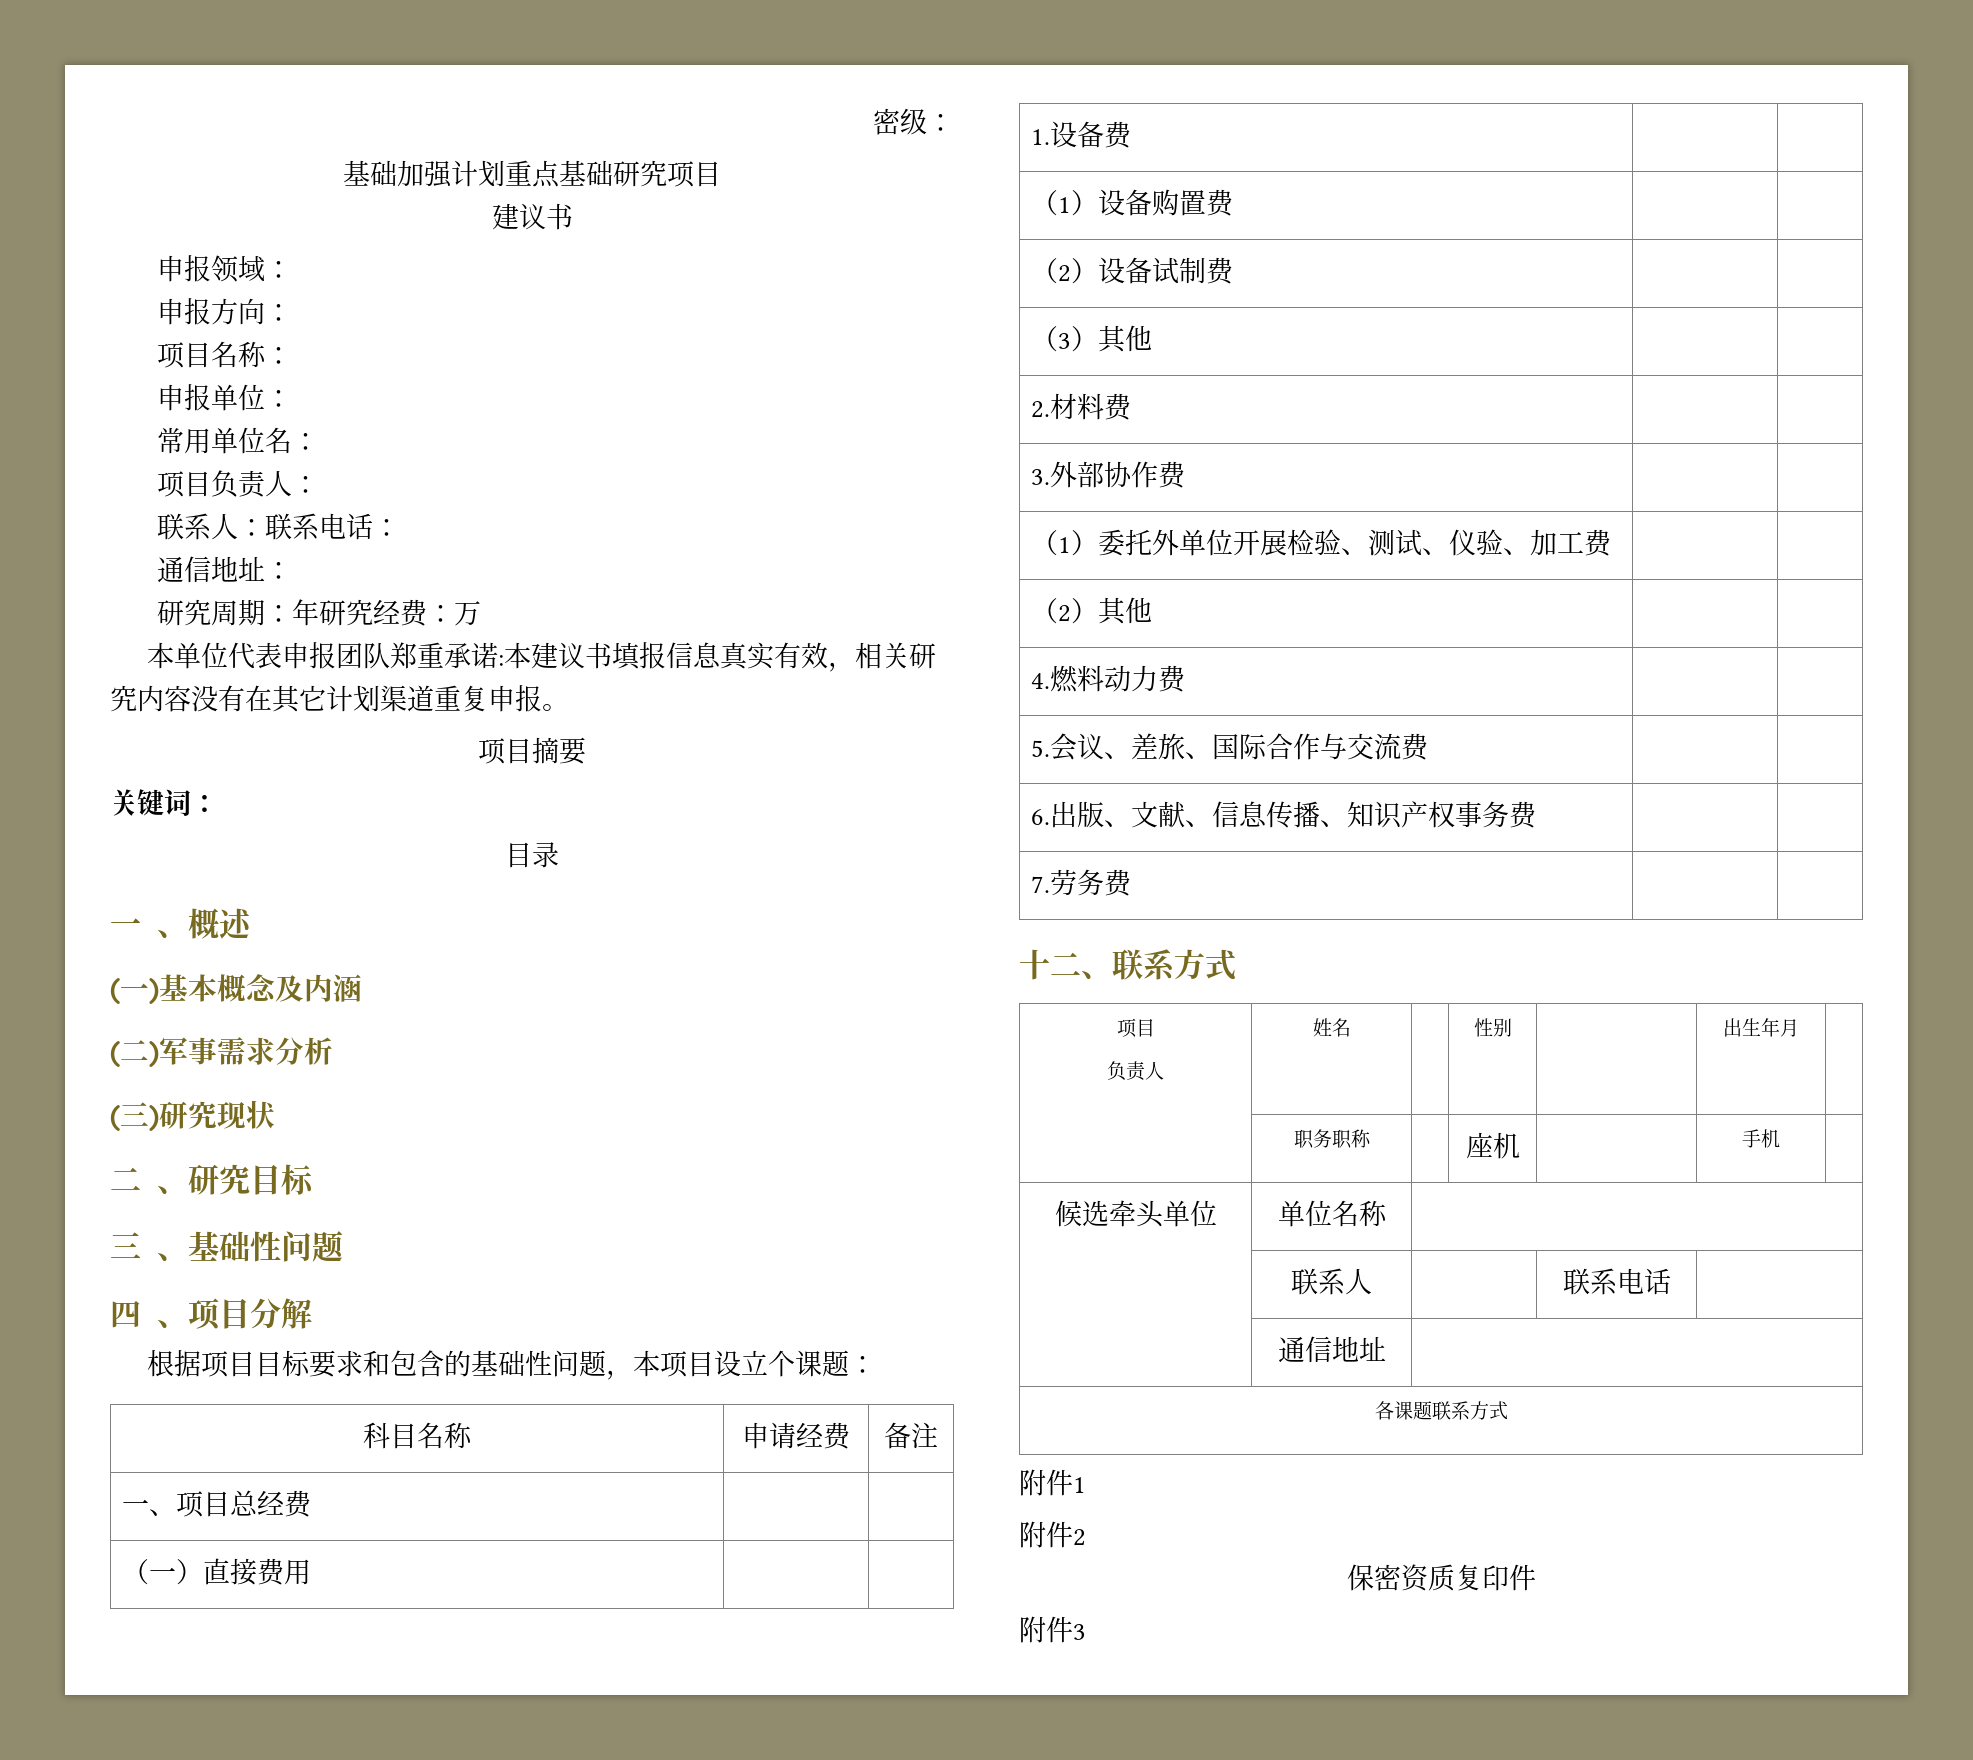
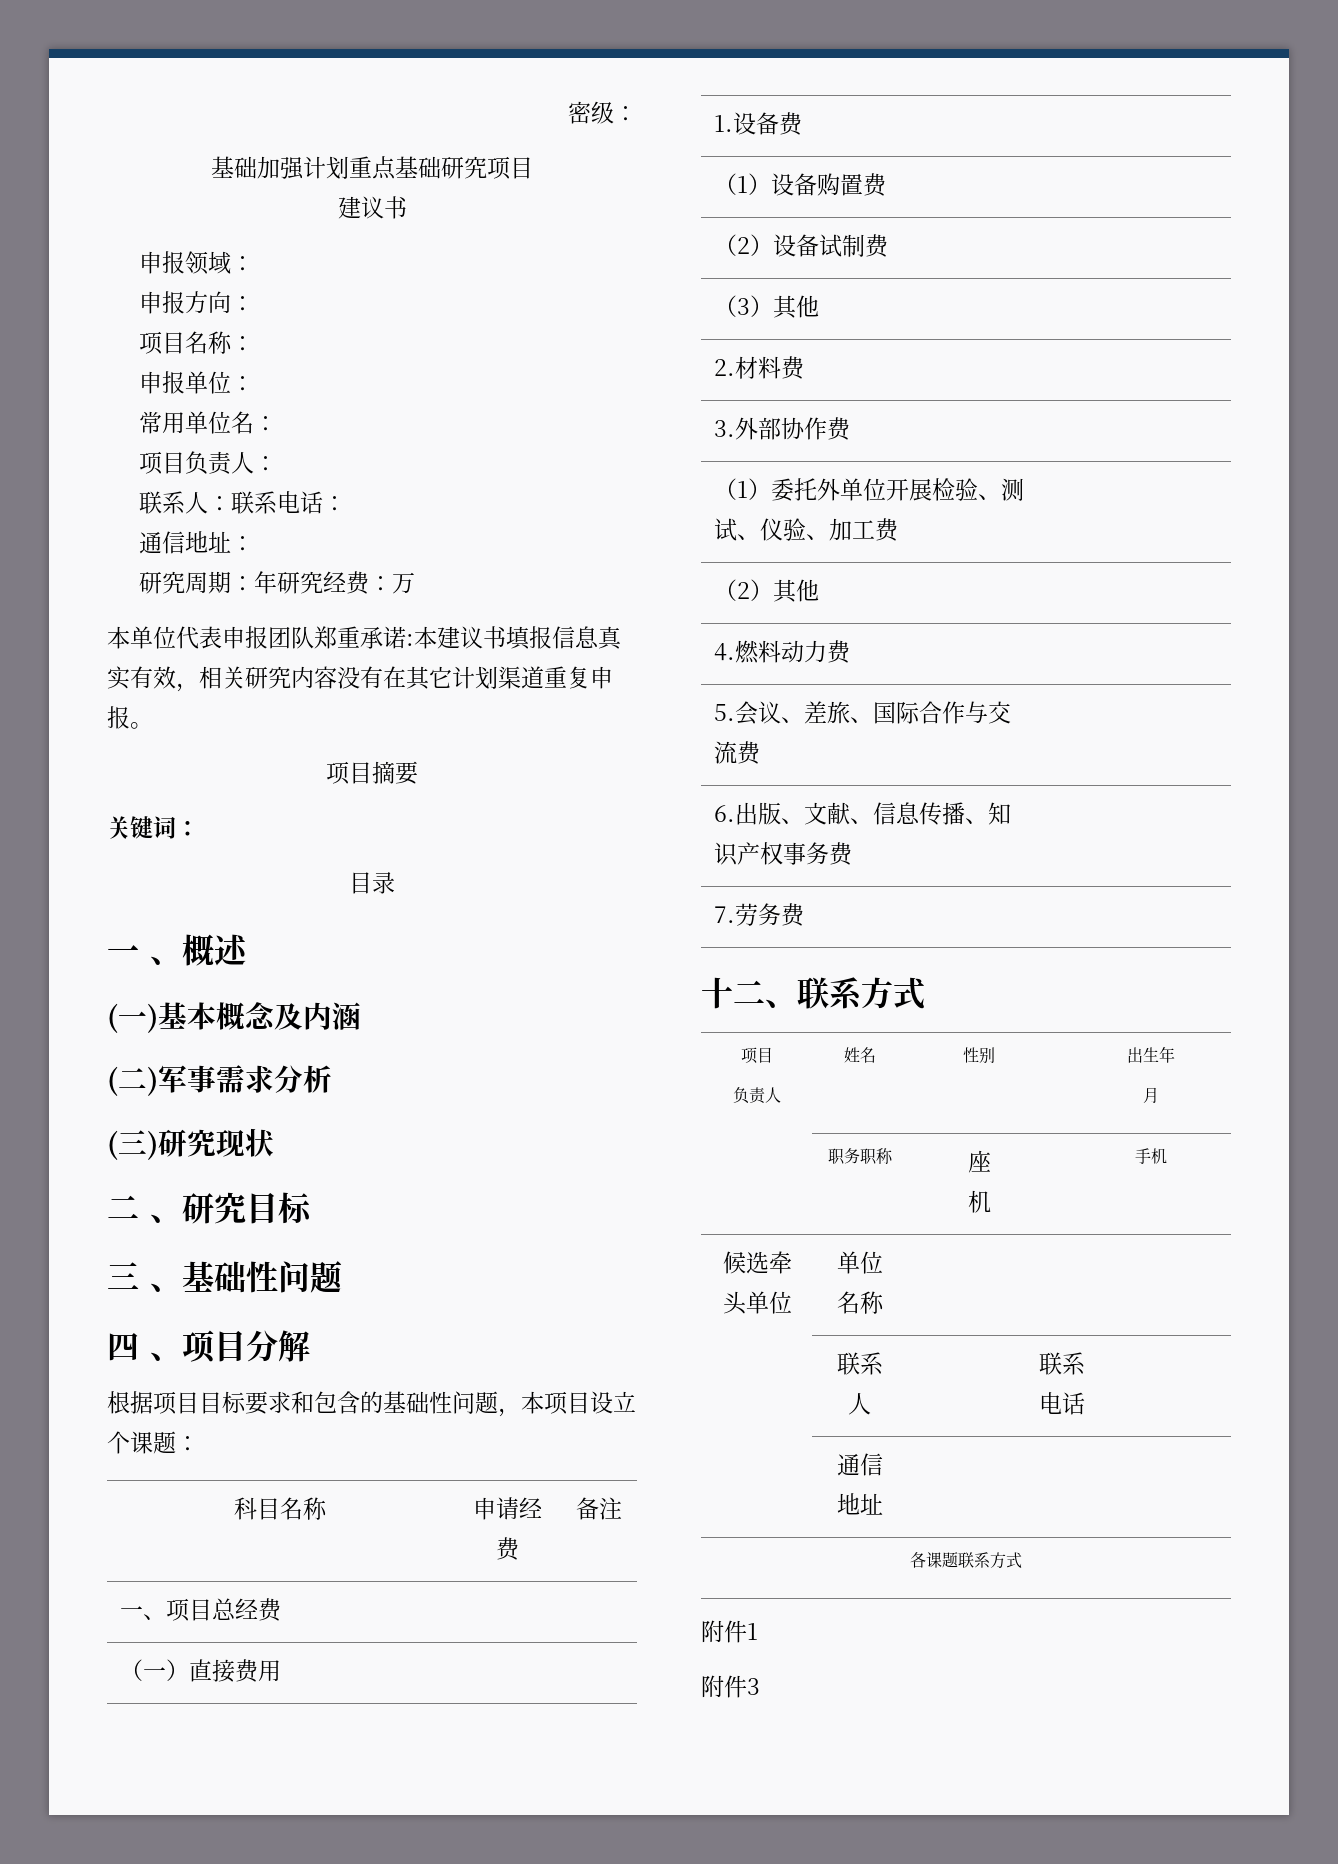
[1019,1521,1086,1548] [1346,1564,1536,1592] // 附件2 // 保密资质复印件 -> (758, 1631) none

